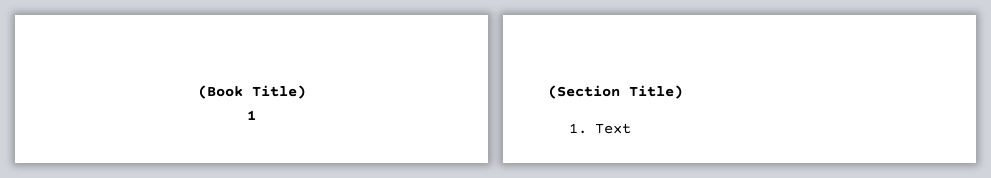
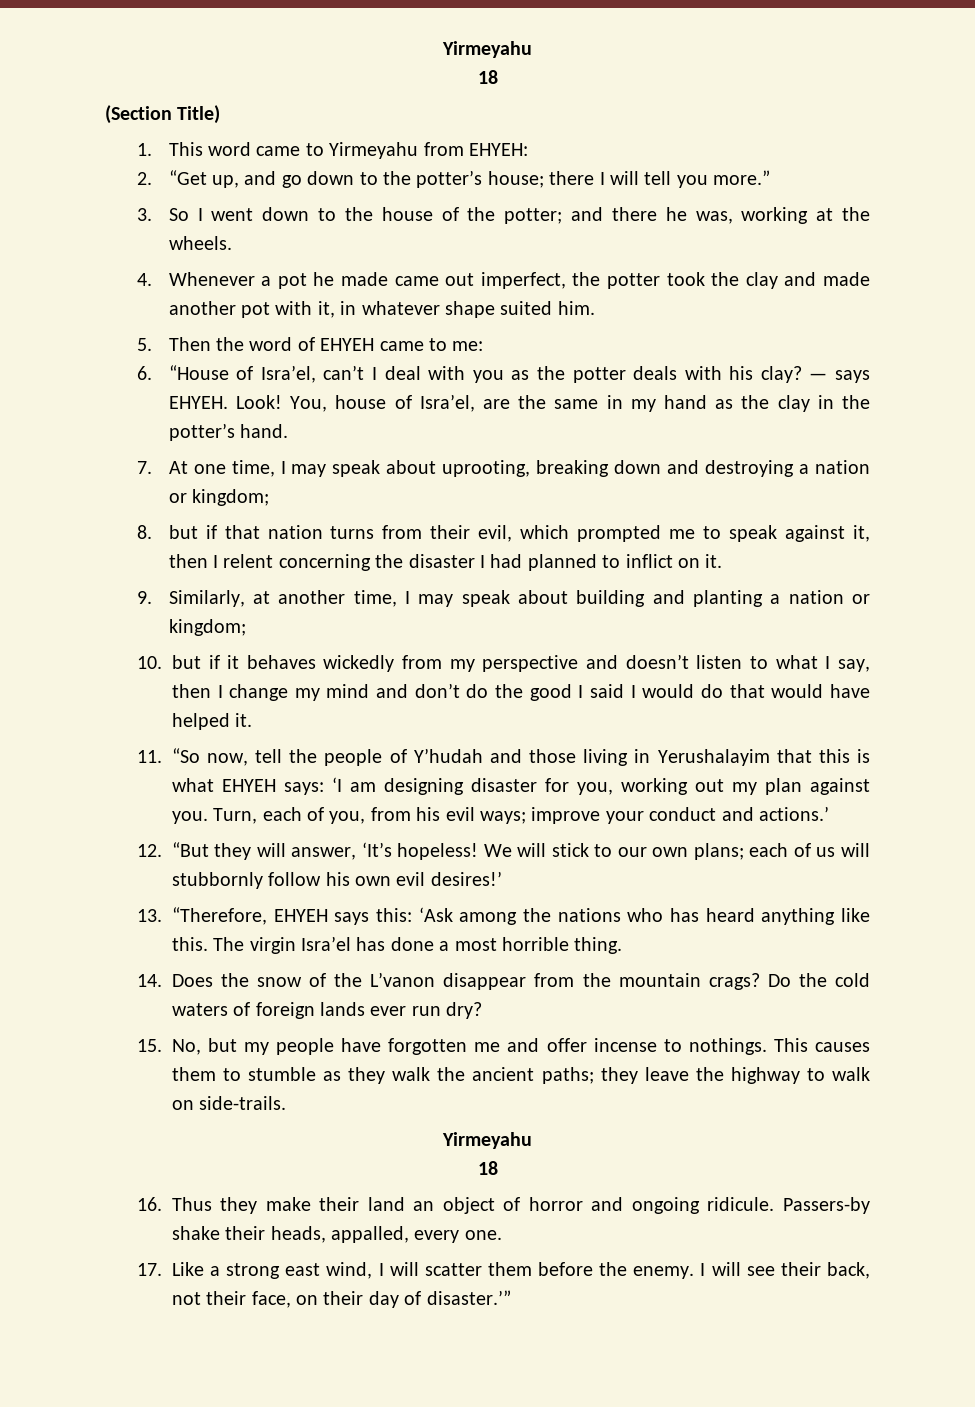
[197,85,306,99] [247,110,256,120] (Book Title) // 1 -> [442,41,532,58] [477,70,498,84] Yirmeyahu // 18
[595,123,632,134] Text -> [168,142,529,159] [136,170,771,188] [136,207,870,224] [168,236,232,250] [136,272,870,289] [168,301,595,318] [136,337,484,351] [136,365,870,383] [168,394,870,412] [168,423,289,441] [136,460,870,477] [168,489,270,506] [136,525,870,542] [168,554,723,571] [136,590,870,607] [168,619,246,636] [136,654,871,672] [171,683,871,701] [171,713,253,730] [136,748,871,766] [171,777,871,795] [171,806,830,824] [136,842,870,860] [171,871,502,889] [136,907,871,925] [171,936,623,954] [136,972,870,990] [171,1002,483,1019] [136,1038,870,1055] [171,1067,871,1084] [171,1096,287,1110] [442,1132,532,1149] [477,1161,498,1175] [136,1197,870,1214] [171,1226,502,1243] [136,1262,870,1279] [171,1290,511,1308] This word came to Yirmeyahu from EHYEH: // 2. “Get up, and go down to the potter’s house; there I will tell you more.” // 3. So I went down to the house of the potter; and there he was, working at the wheels. // 4. Whenever a pot he made came out imperfect, the potter took the clay and made another pot with it, in whatever shape suited him. // 5. Then the word of EHYEH came to me: // 6. “House of Isra’el, can’t I deal with you as the potter deals with his clay? — says EHYEH. Look! You, house of Isra’el, are the same in my hand as the clay in the potter’s hand. // 7. At one time, I may speak about uprooting, breaking down and destroying a nation or kingdom; // 8. but if that nation turns from their evil, which prompted me to speak against it, then I relent concerning the disaster I had planned to inflict on it. // 9. Similarly, at another time, I may speak about building and planting a nation or kingdom; // 10. but if it behaves wickedly from my perspective and doesn’t listen to what I say, then I change my mind and don’t do the good I said I would do that would have helped it. // 11. “So now, tell the people of Y’hudah and those living in Yerushalayim that this is what EHYEH says: ‘I am designing disaster for you, working out my plan against you. Turn, each of you, from his evil ways; improve your conduct and actions.’ // 12. “But they will answer, ‘It’s hopeless! We will stick to our own plans; each of us will stubbornly follow his own evil desires!’ // 13. “Therefore, EHYEH says this: ‘Ask among the nations who has heard anything like this. The virgin Isra’el has done a most horrible thing. // 14. Does the snow of the L’vanon disappear from the mountain crags? Do the cold waters of foreign lands ever run dry? // 15. No, but my people have forgotten me and offer incense to nothings. This causes them to stumble as they walk the ancient paths; they leave the highway to walk on side-trails. // Yirmeyahu // 18 // 16. Thus they make their land an object of horror and ongoing ridicule. Passers-by shake their heads, appalled, every one. // 17. Like a strong east wind, I will scatter them before the enemy. I will see their back, not their face, on their day of disaster.’”

